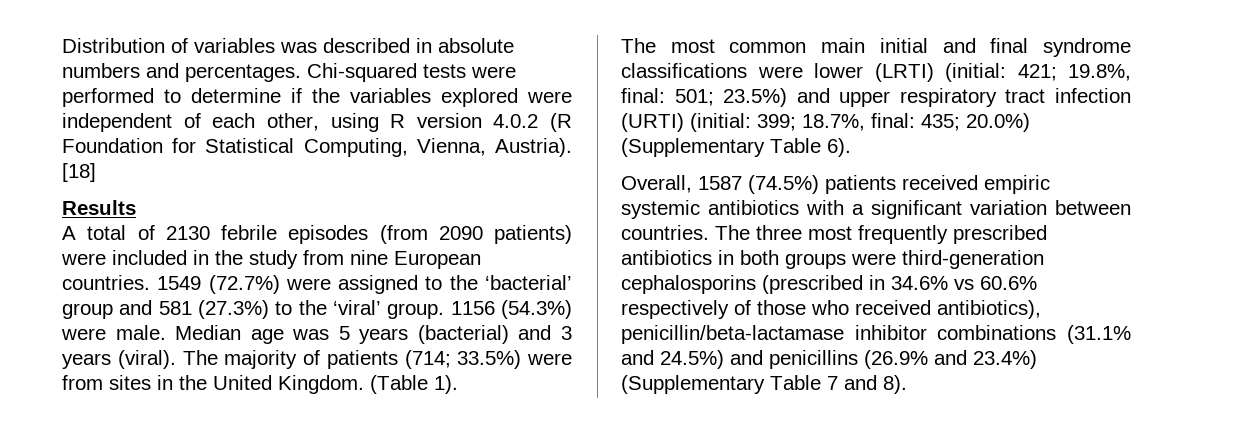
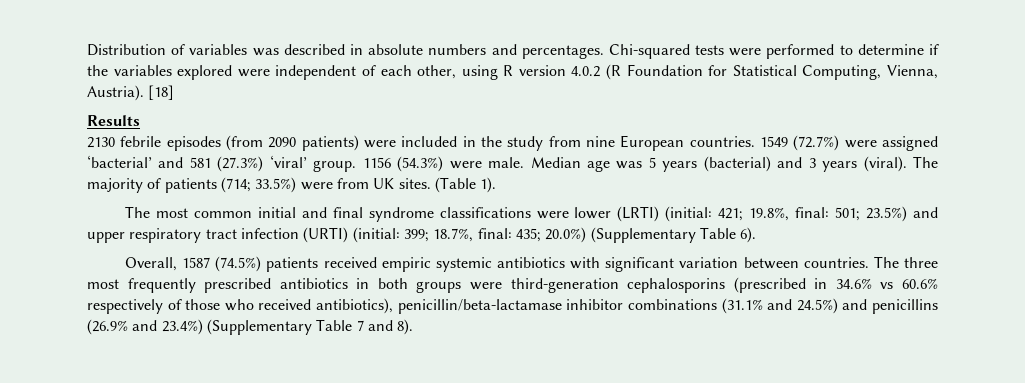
[62,225,155,240] A total of -> (140, 120) none
[425,275,572,290] [62,303,113,319] to the ‘bacterial’ group -> [87,155,152,168] ‘bacterial’
[275,300,327,315] to the -> (264, 164) none
[109,375,364,394] sites in the United Kingdom. -> [373,178,431,189] UK sites.
[821,38,866,53] main -> (252, 214) none
[852,204,864,215] a -> (601, 263) none

